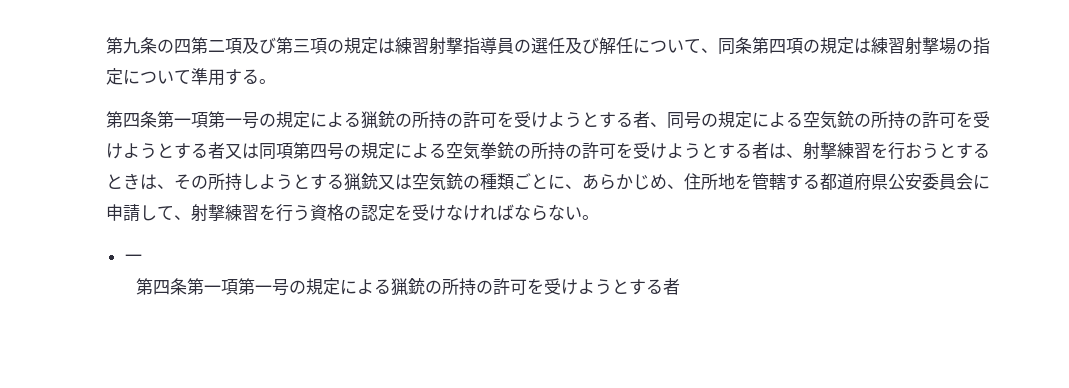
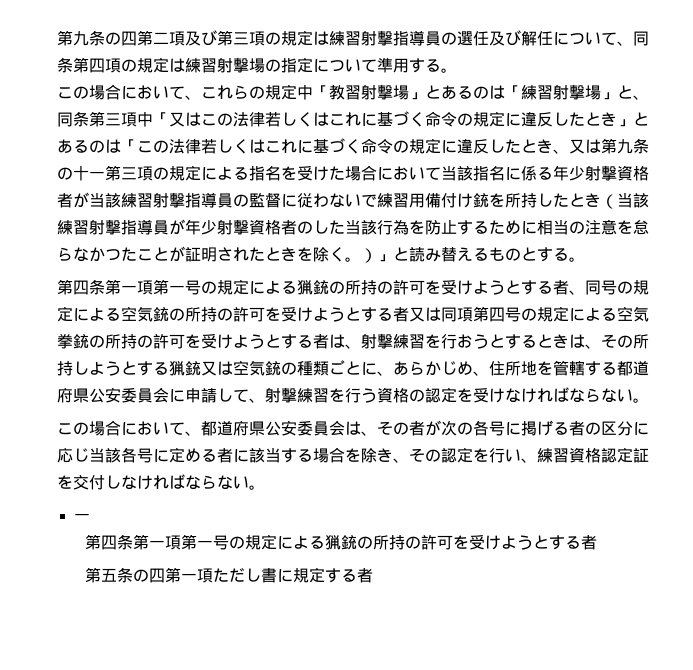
(276, 81) none -> [56,84,649,100] [56,111,649,127] [56,138,649,154] [56,165,649,181] [56,192,649,209] [56,219,649,235] [56,246,585,263] // この場合において、これらの規定中「教習射撃場」とあるのは「練習射撃場」と、同条第三項中「又はこの法律若しくはこれに基づく命令の規定に違反したとき」とあるのは「この法律若しくはこれに基づく命令の規定に違反したとき、又は第九条の十一第三項の規定による指名を受けた場合において当該指名に係る年少射撃資格者が当該練習射撃指導員の監督に従わないで練習用備付け銃を所持したとき（当該練習射撃指導員が年少射撃資格者のした当該行為を防止するために相当の注意を怠らなかつたことが証明されたときを除く。）」と読み替えるものとする。
(599, 217) none -> [56,420,649,436] [56,447,649,463] [56,474,265,490] // この場合において、都道府県公安委員会は、その者が次の各号に掲げる者の区分に応じ当該各号に定める者に該当する場合を除き、その認定を行い、練習資格認定証を交付しなければならない。
(680, 286) none -> [85,567,374,583] // 第五条の四第一項ただし書に規定する者

